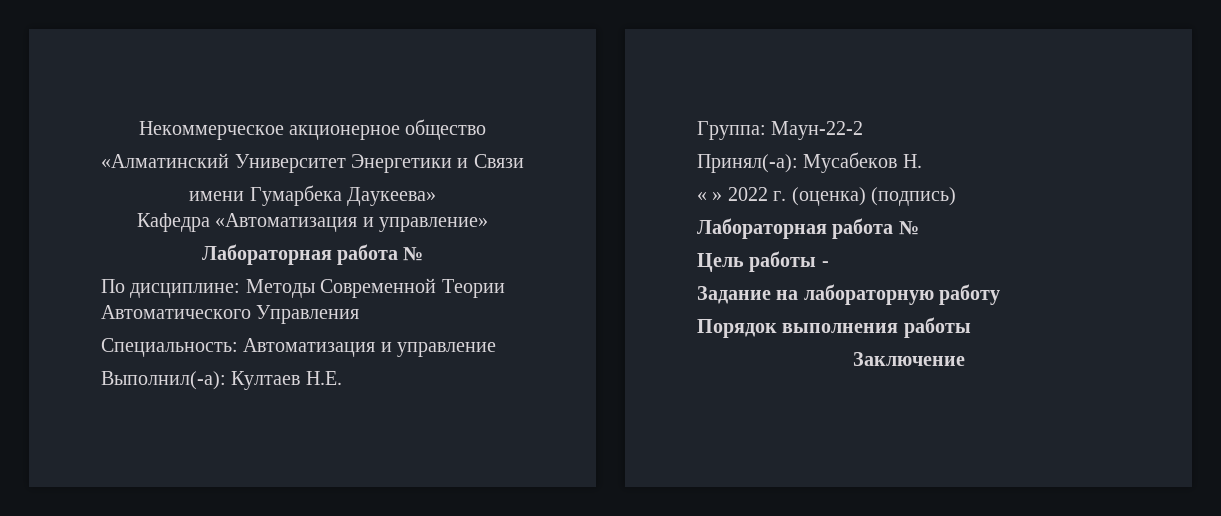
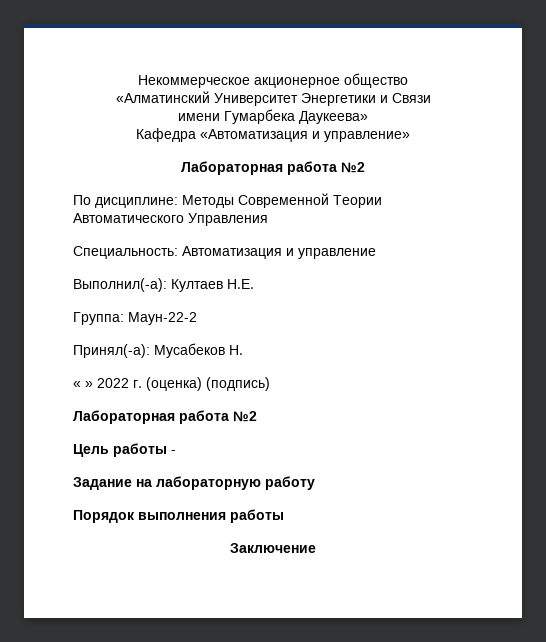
[403,247,424,261] № -> [341,162,365,173] №2
[898,221,919,235] № -> [233,411,257,422] №2

